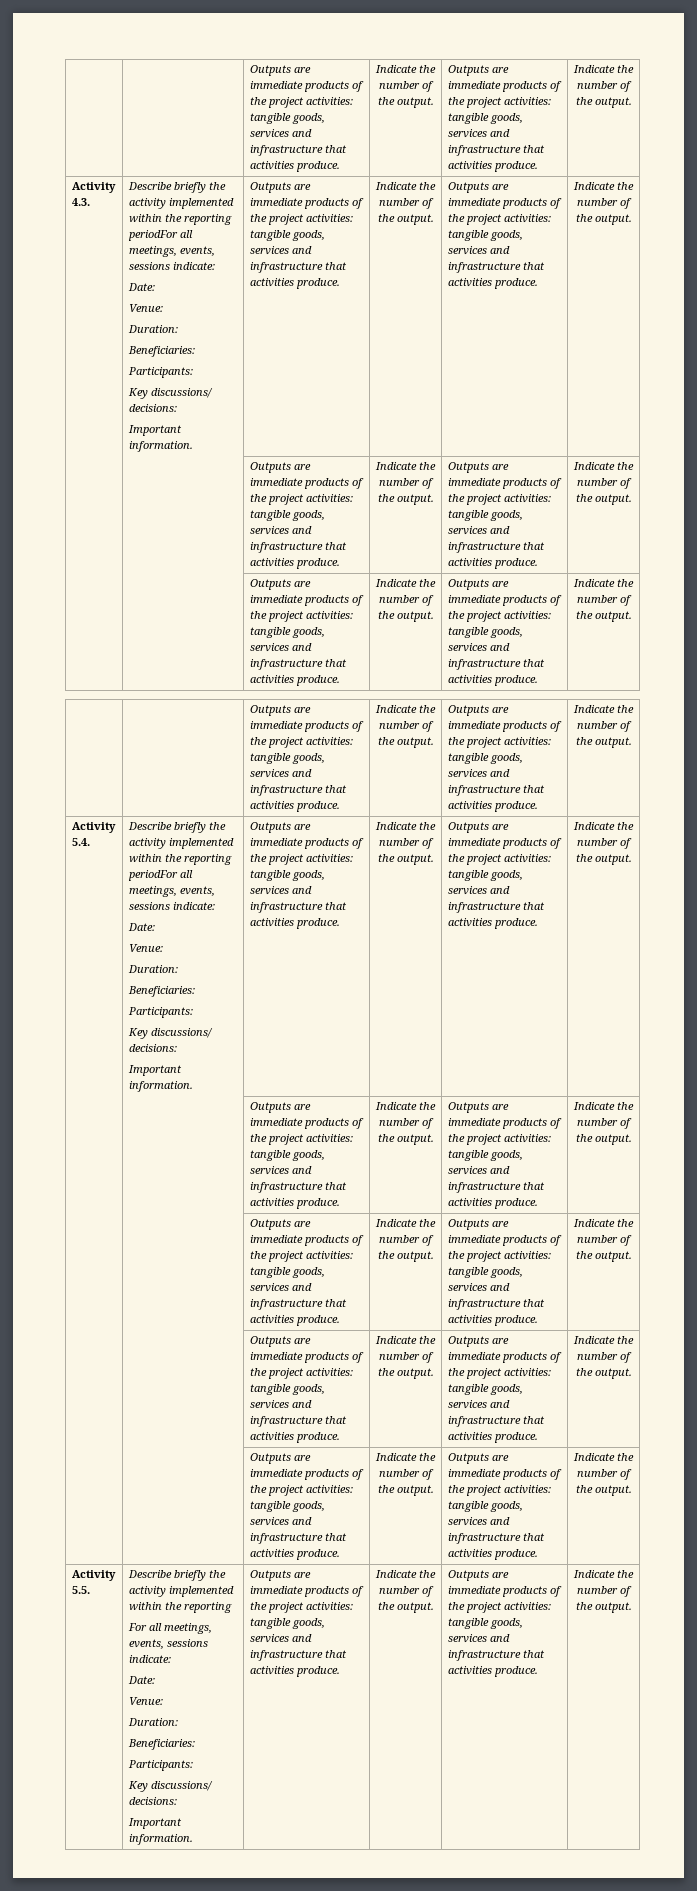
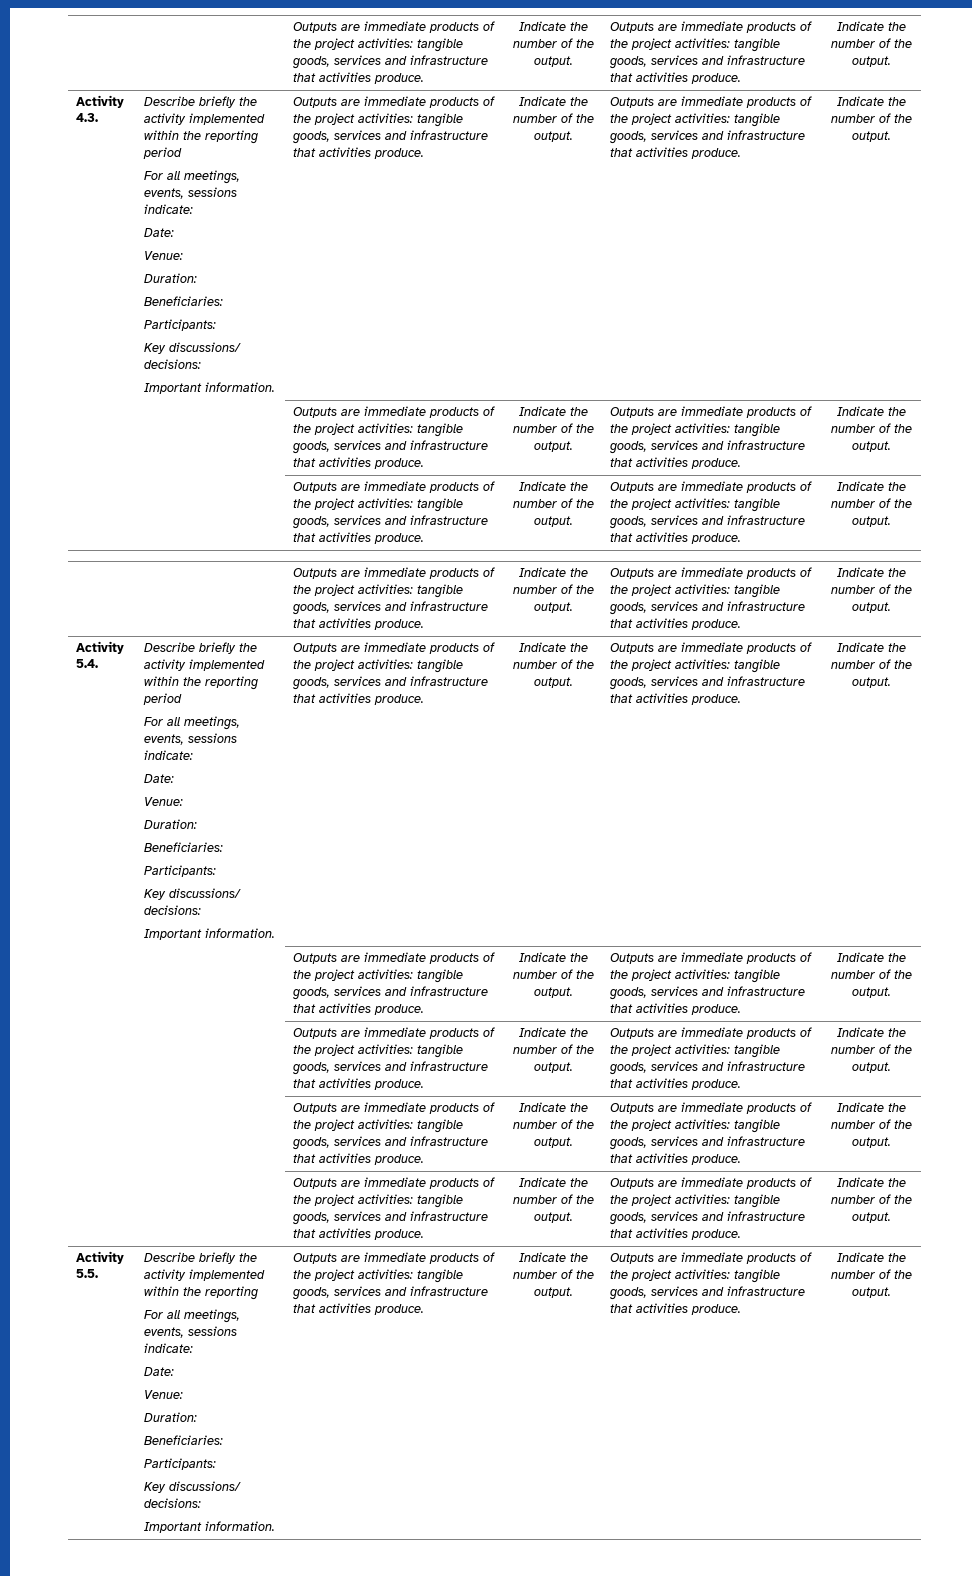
[127,230,178,241] periodFor -> [142,147,182,159] [143,171,163,180] period // For
[127,870,178,881] periodFor -> [142,693,182,705] [143,717,163,726] period // For

